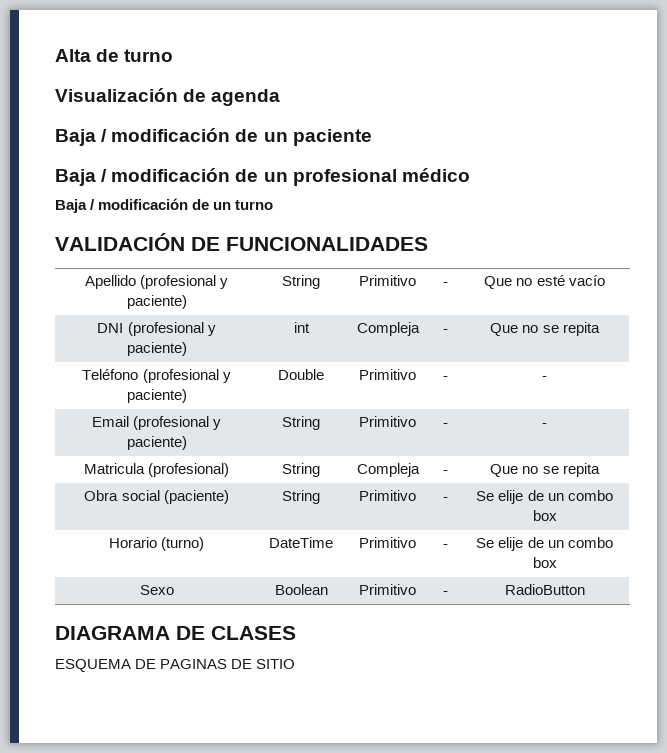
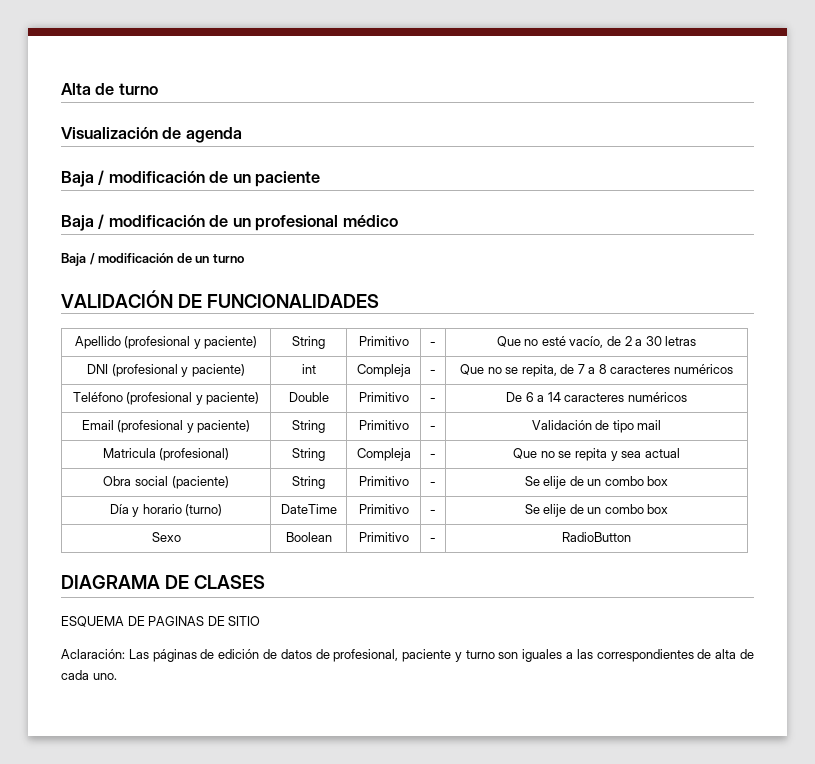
[568,275,605,286] vacío -> [569,336,697,348] vacío, de 2 a 30 letras
[562,322,600,336] repita -> [521,364,733,377] repita, de 7 a 8 caracteres numéricos
[542,376,547,380] - -> [506,392,687,402] De 6 a 14 caracteres numéricos
[542,423,547,427] - -> [531,420,662,433] Validación de tipo mail
(600, 470) none -> [610,448,680,461] y sea actual
[108,537,157,548] Horario -> [109,504,182,517] Día y horario
(296, 664) none -> [61,649,754,662] [61,670,117,680] // Aclaración: Las páginas de edición de datos de profesional, paciente y turno son iguales a las correspondientes de alta de cada uno.

